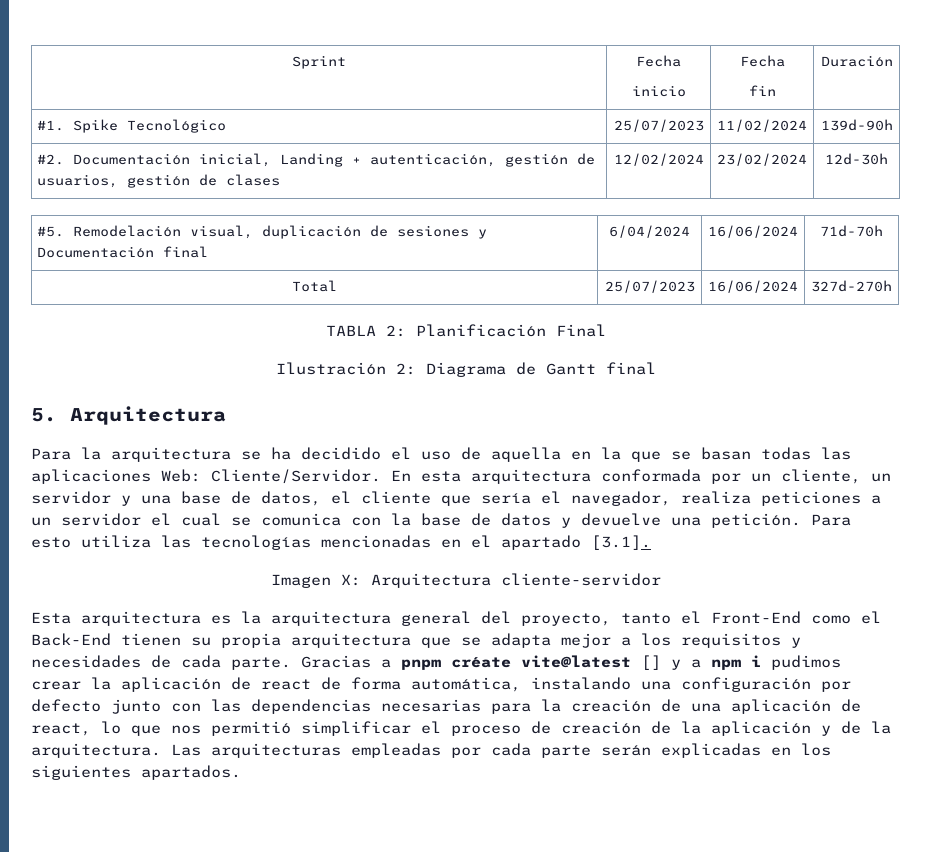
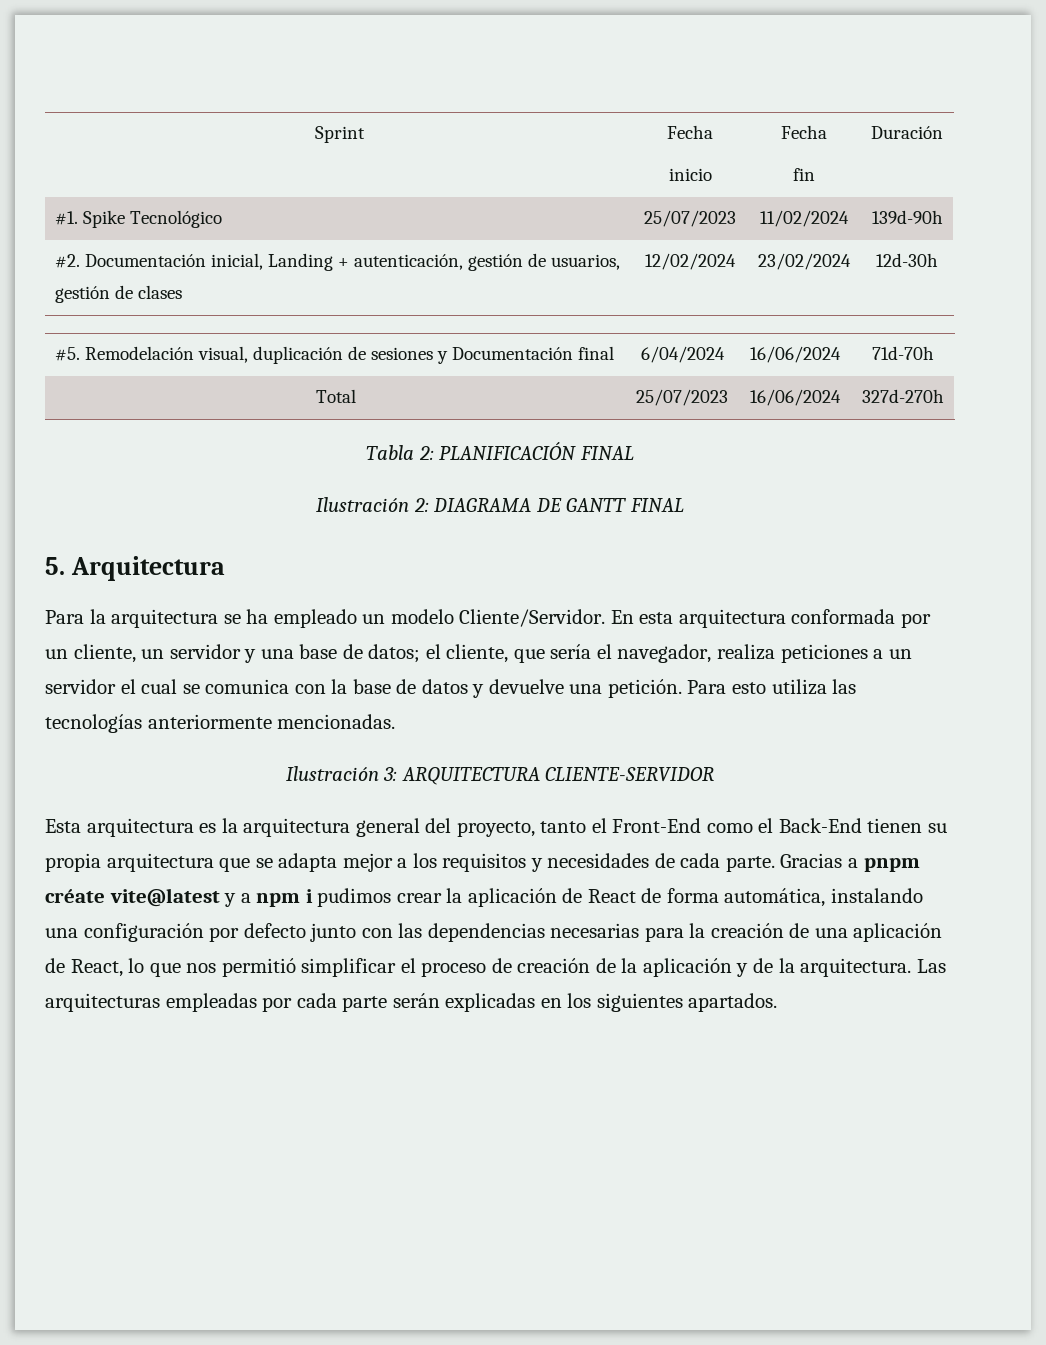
[325,324,606,337] [275,362,656,377] TABLA 2: Planificación Final // Ilustración 2: Diagrama de Gantt final -> [366,442,634,460] [316,497,684,512] Tabla 2: PLANIFICACIÓN FINAL // Ilustración 2: DIAGRAMA DE GANTT FINAL
[301,447,851,462] [31,469,201,484] decidido el uso de aquella en la que se basan todas las aplicaciones Web: -> [273,609,454,628] empleado un modelo
[261,491,431,506] datos, el cliente -> [368,644,509,663] datos; el cliente,
[321,535,651,550] [270,573,661,588] mencionadas en el apartado [3.1]. // Imagen X: Arquitectura cliente-servidor -> [147,714,396,729] [285,766,715,785] anteriormente mencionadas. // Ilustración 3: ARQUITECTURA CLIENTE-SERVIDOR
[641,655,661,670] [] -> (220, 897) none
[261,679,311,690] react -> [587,889,636,903] React
[31,723,91,736] react, -> [70,959,123,977] React,

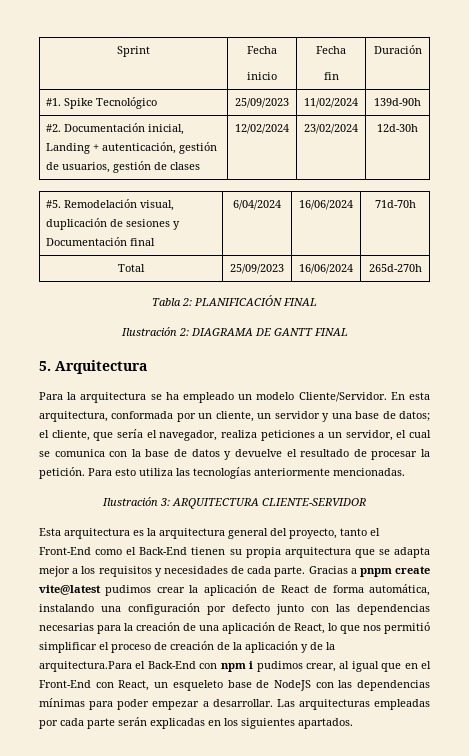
[644,210,736,227] 25/07/2023 -> [235,98,289,108] 25/09/2023
[636,389,728,406] [749,389,841,406] [861,389,944,403] 25/07/2023 | 16/06/2024 | 327d-270h -> [230,264,284,274] [299,264,353,274] [368,264,422,272] 25/09/2023 | 16/06/2024 | 265d-270h
[678,609,786,628] arquitectura -> [39,411,108,422] arquitectura,
[45,679,116,694] servidor -> [345,430,393,441] servidor,
[569,684,603,694] una -> [286,449,431,460] el resultado de procesar la
[45,888,313,907] créate vite@latest y a npm i -> [395,566,431,574] [39,585,101,595] create vite@latest
[800,958,912,977] arquitectura. -> [39,661,432,672] [39,680,430,691] [39,698,273,710] arquitectura.Para el Back-End con npm i pudimos crear, al igual que en el Front-End con React, un esqueleto base de NodeJS con las dependencias mínimas para poder empezar a desarrollar.

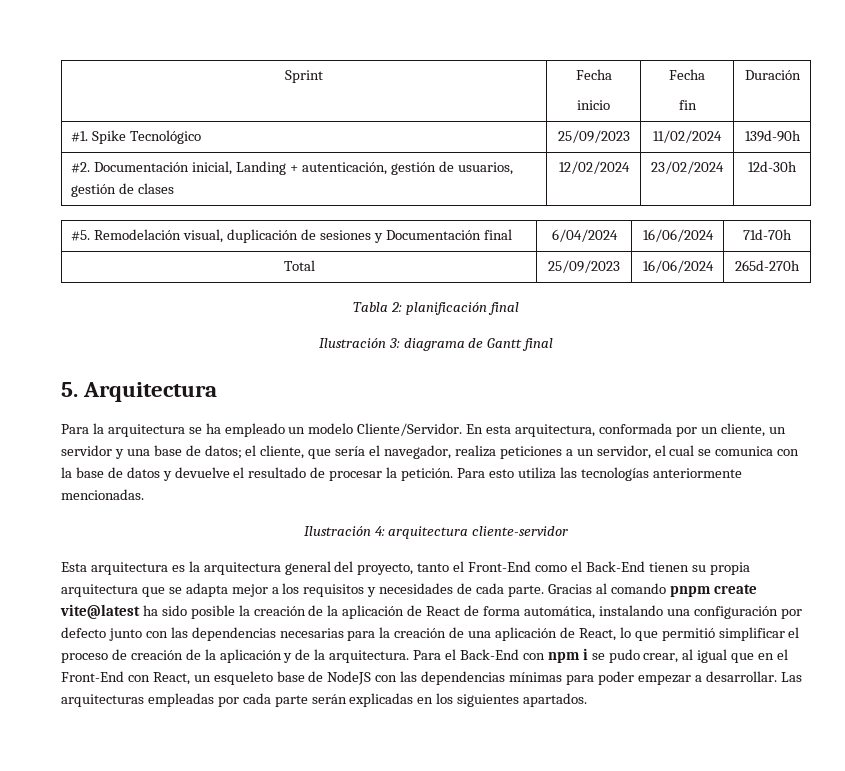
[194,295,317,306] [120,327,348,336] PLANIFICACIÓN FINAL // Ilustración 2: DIAGRAMA DE GANTT FINAL -> [405,302,519,315] [318,338,554,351] planificación final // Ilustración 3: diagrama de Gantt final
[160,498,366,509] 3: ARQUITECTURA CLIENTE-SERVIDOR -> [374,526,569,539] 4: arquitectura cliente-servidor
[350,568,357,574] a -> [595,583,666,594] al comando
[105,585,185,596] pudimos crear -> [142,605,324,619] ha sido posible la creación de
[363,625,381,631] nos -> (658, 636) none
[39,661,132,672] arquitectura.Para -> [329,650,442,663] arquitectura. Para
[256,661,303,672] pudimos -> [591,649,640,663] se pudo

